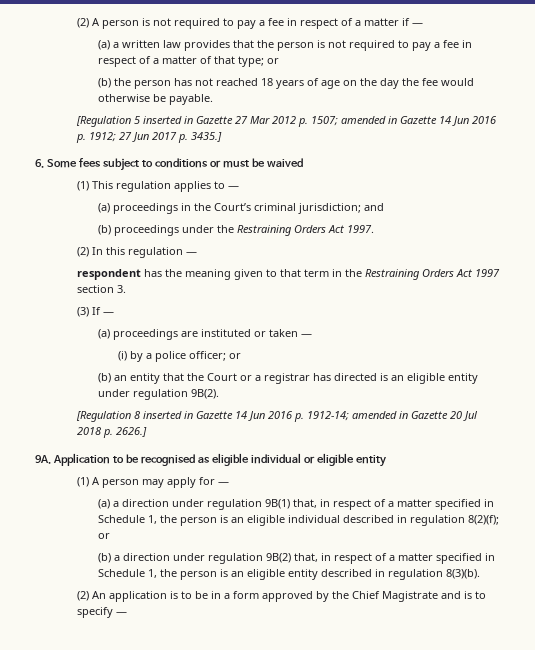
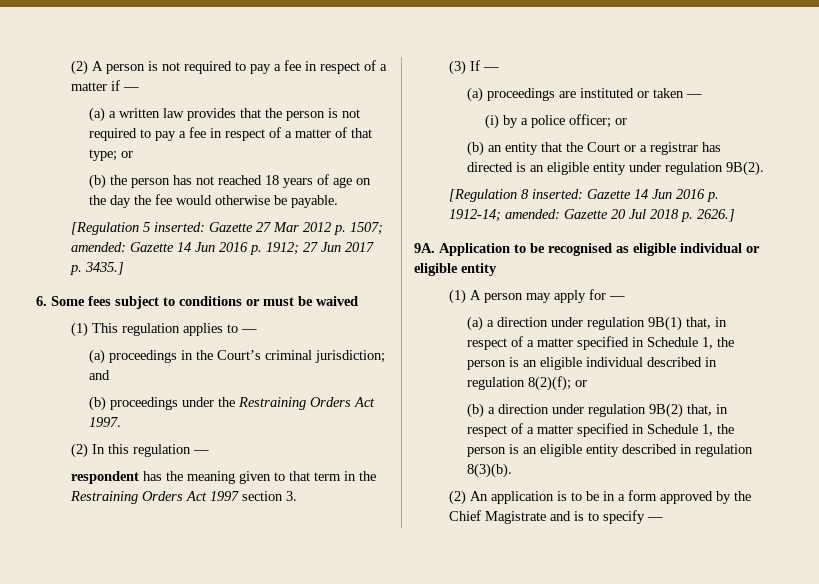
[142,116,193,124] inserted in -> [154,222,206,232] inserted:
[340,116,397,124] amended in -> [71,242,127,252] amended:
[142,411,193,419] inserted in -> [532,189,584,199] inserted:
[351,411,408,419] amended in -> [505,209,561,219] amended:

